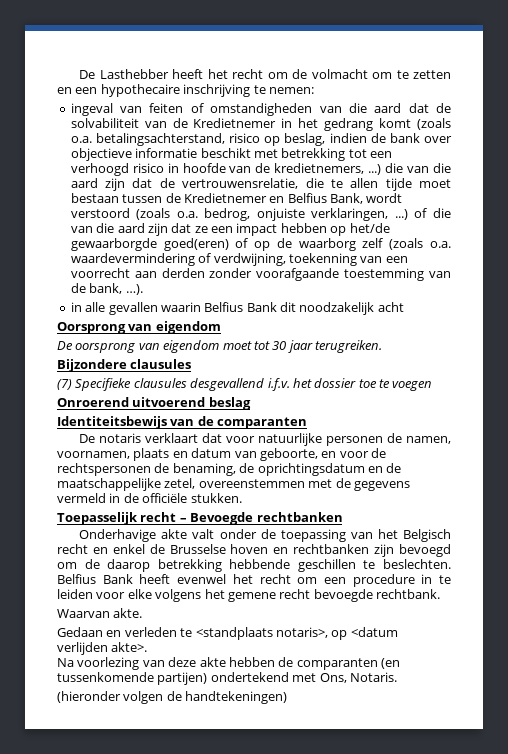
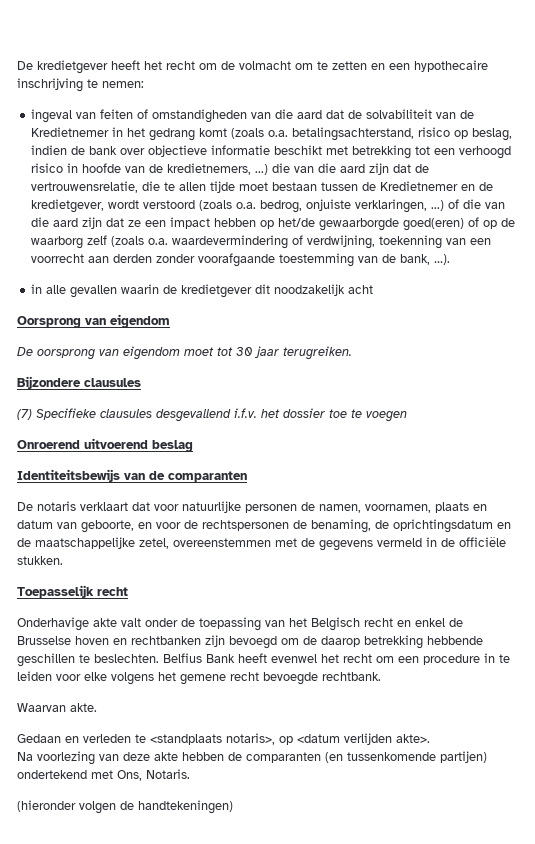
[79,69,169,79] De Lasthebber -> [17,60,108,74] De kredietgever
[287,193,363,204] Belfius Bank, -> [479,182,494,191] [31,199,105,213] de kredietgever,
[204,302,277,312] Belfius Bank -> [163,284,253,298] de kredietgever
[179,512,343,525] – Bevoegde rechtbanken -> (128, 591) none

